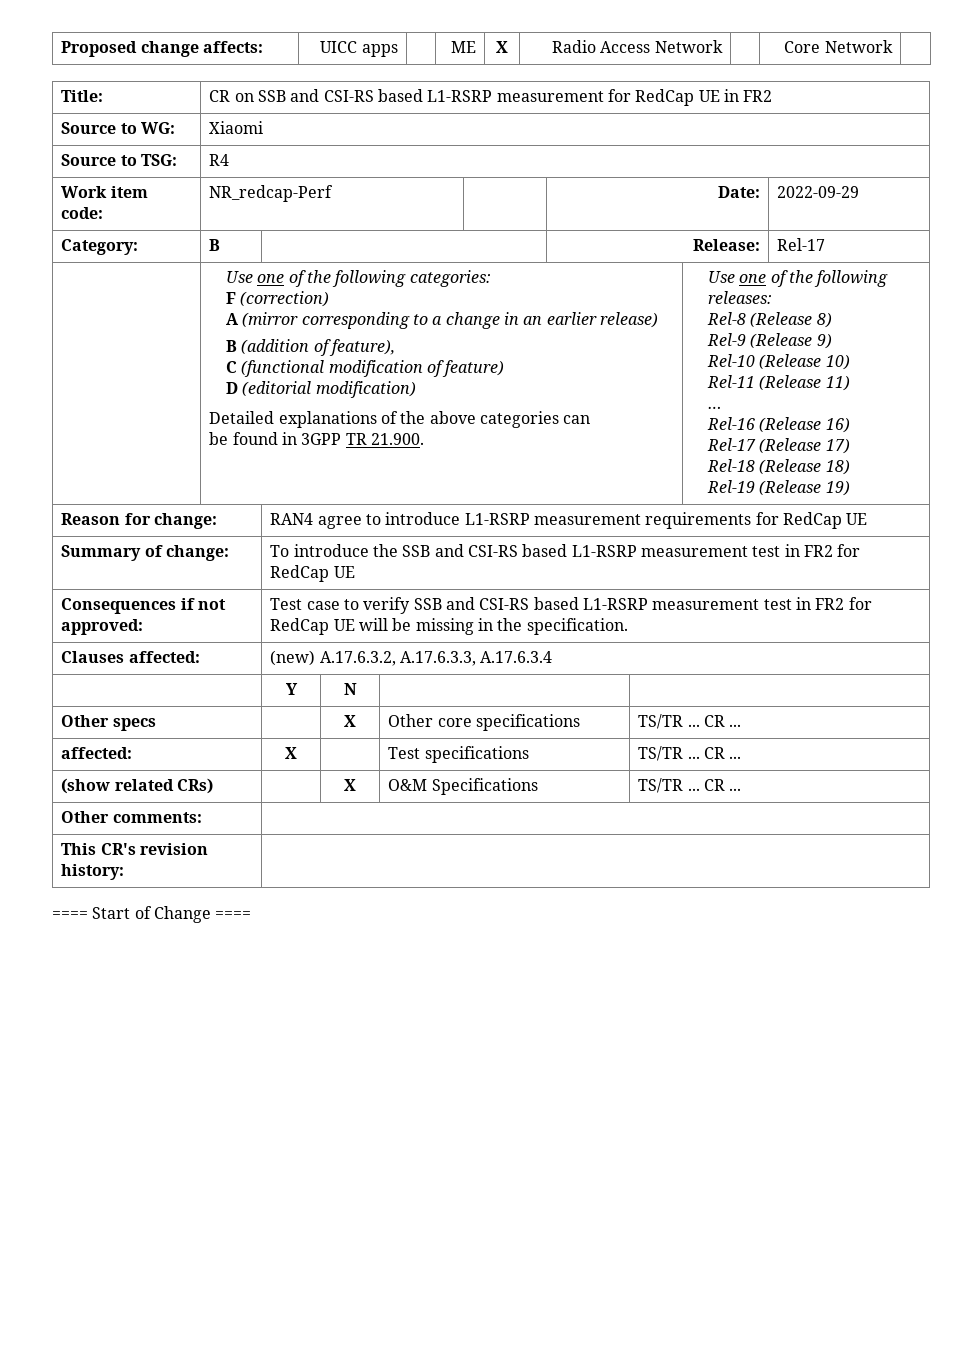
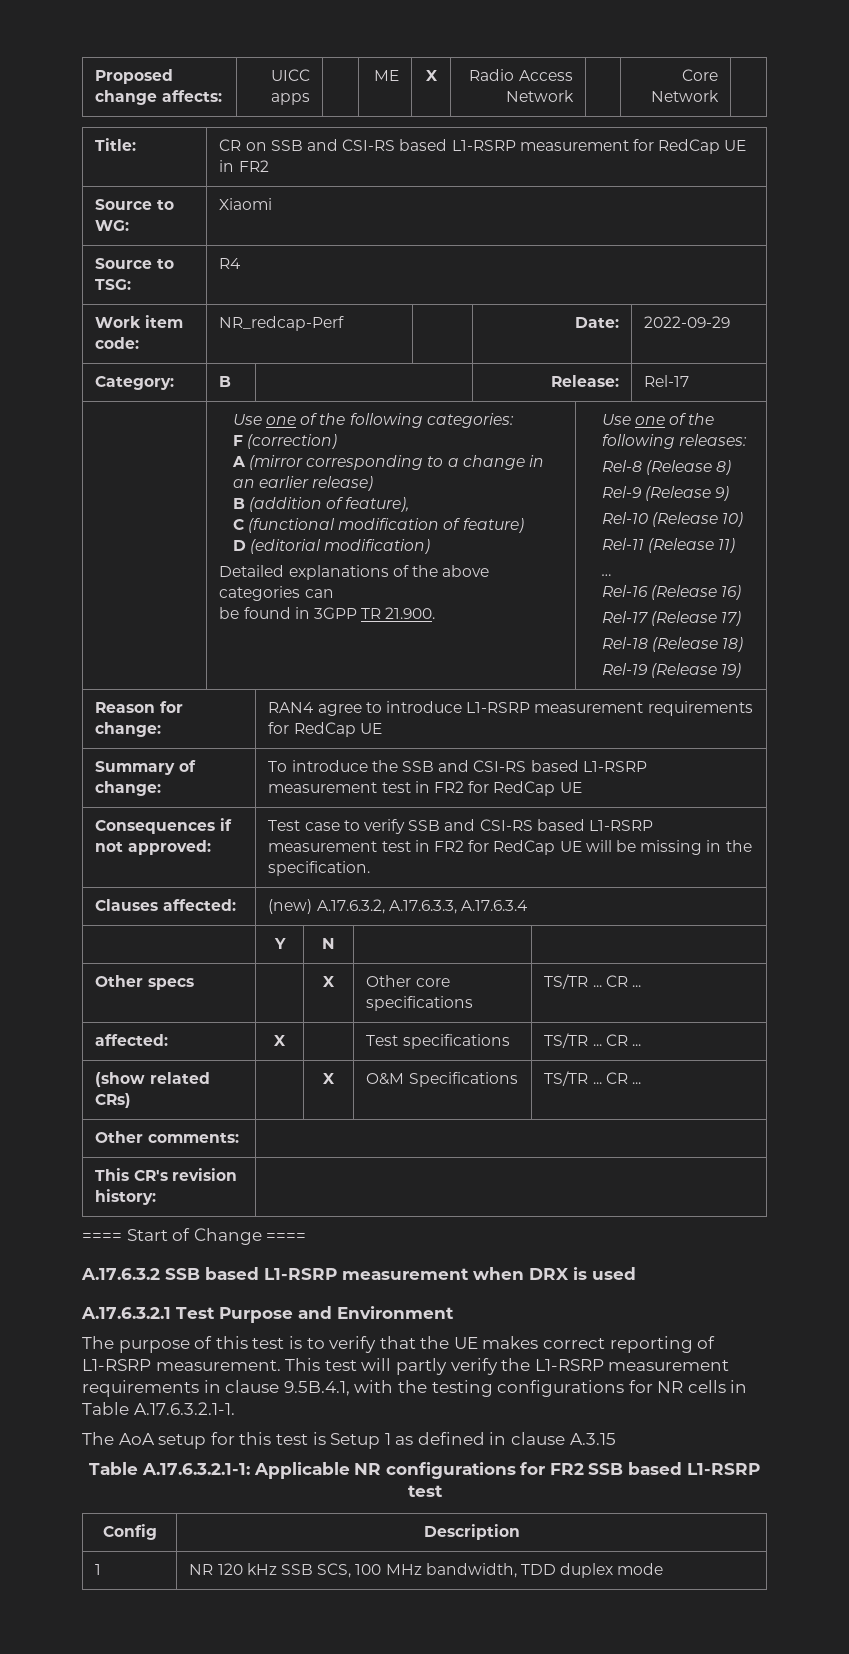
(252, 915) none -> [81,1267,636,1280] [81,1306,454,1323] [82,1336,716,1353] [82,1358,730,1375] [82,1380,748,1397] [82,1402,235,1415] [82,1432,616,1449] [89,1462,760,1479] [407,1485,443,1497] [102,1524,157,1540] [423,1524,520,1540] [95,1564,102,1575] [189,1563,664,1578] // A.17.6.3.2 SSB based L1-RSRP measurement when DRX is used // A.17.6.3.2.1 Test Purpose and Environment // The purpose of this test is to verify that the UE makes correct reporting of L1-RSRP measurement. This test will partly verify the L1-RSRP measurement requirements in clause 9.5B.4.1, with the testing configurations for NR cells in Table A.17.6.3.2.1-1. // The AoA setup for this test is Setup 1 as defined in clause A.3.15 // Table A.17.6.3.2.1-1: Applicable NR configurations for FR2 SSB based L1-RSRP test // Config | Description // 1 | NR 120 kHz SSB SCS, 100 MHz bandwidth, TDD duplex mode

